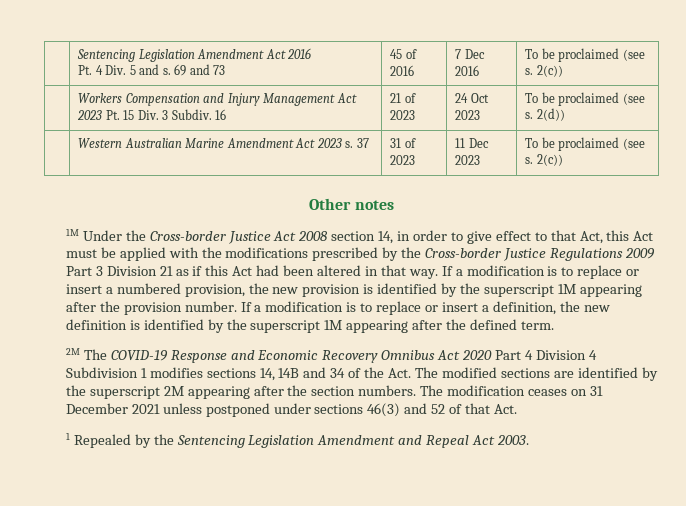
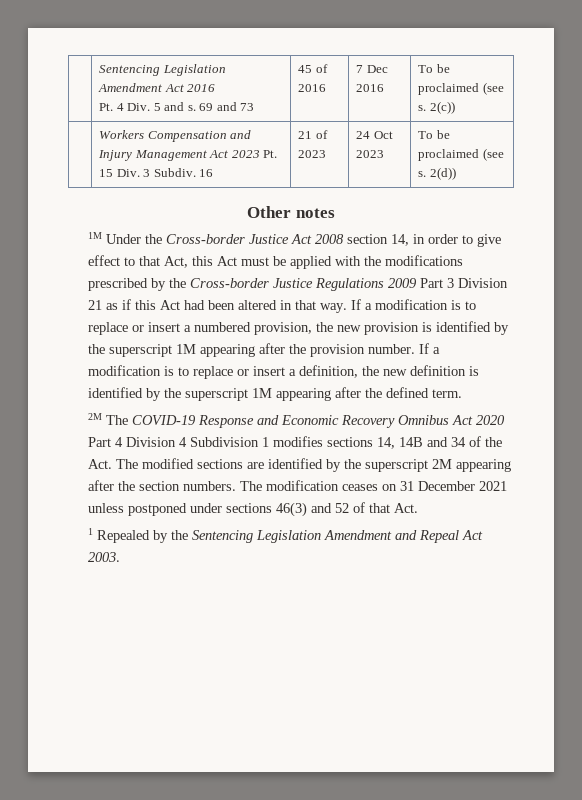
[78,138,369,148] [390,138,416,148] [390,155,416,165] [455,138,489,148] [455,155,481,165] [525,137,645,151] [525,154,563,166] // | Western Australian Marine Amendment Act 2023 s. 37 | 31 of 2023 | 11 Dec 2023 | To be proclaimed (see s. 2(c)) -> (456, 173) none

